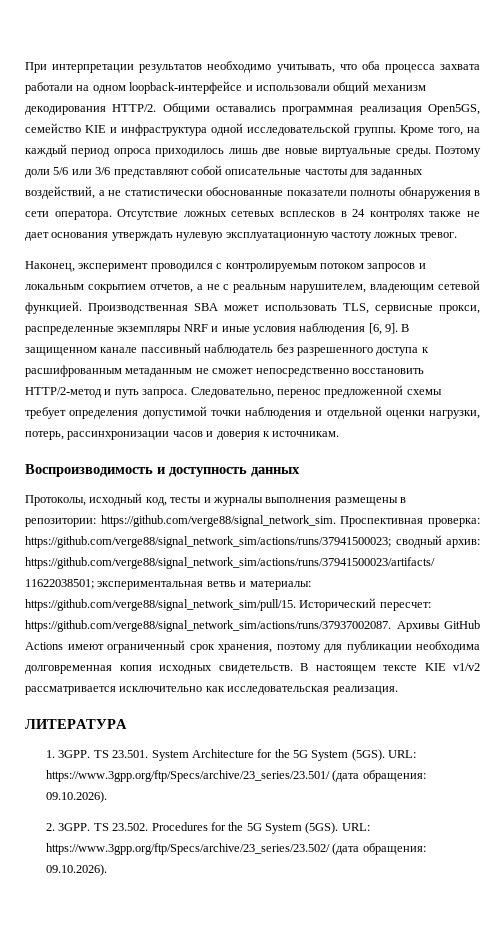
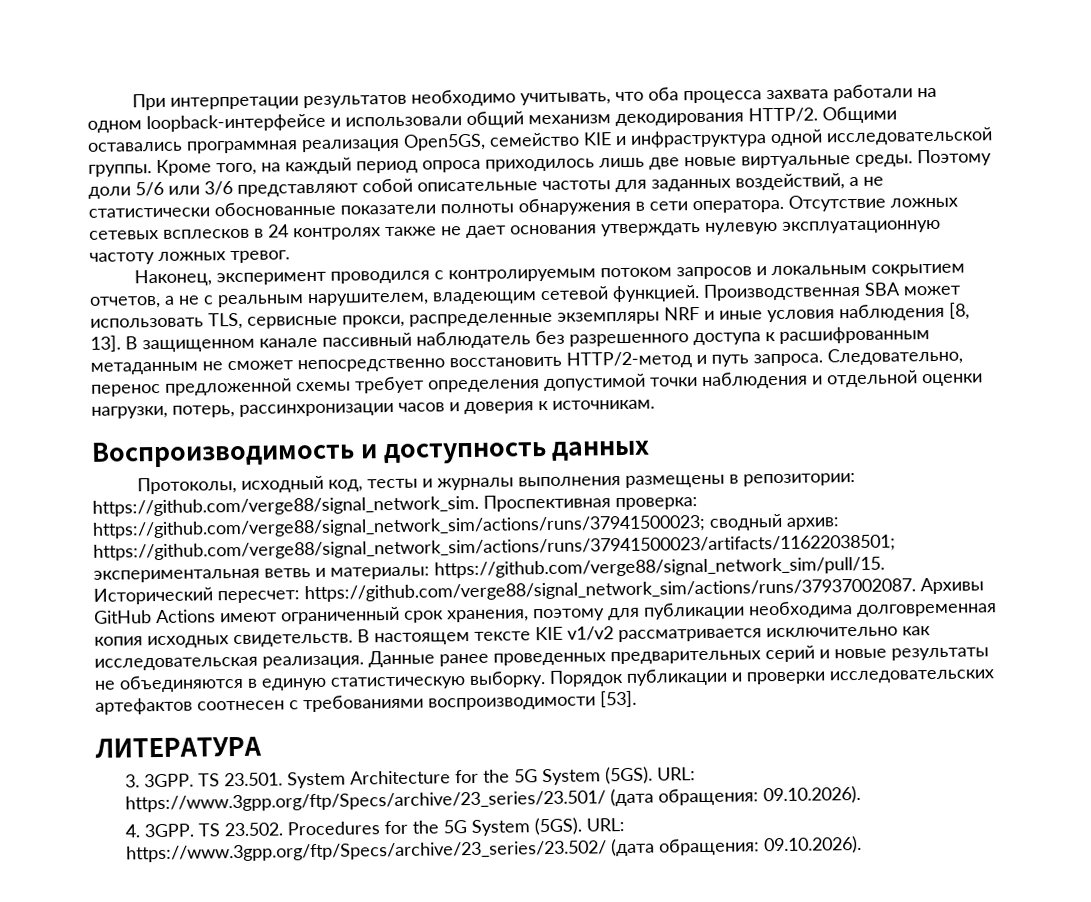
[368,323,398,335] [6, 9]. -> [949,302,970,320] [90,335,121,352] [8, 13].
(398, 690) none -> [368,645,989,668] [94,668,995,693] [95,690,637,715] Данные ранее проведенных предварительных серий и новые результаты не объединяются в единую статистическую выборку. Порядок публикации и проверки исследовательских артефактов соотнесен с требованиями воспроизводимости [53].
[46,750,56,758] 1. -> [124,774,140,788] 3.
[46,823,56,831] 2. -> [124,824,140,838] 4.

